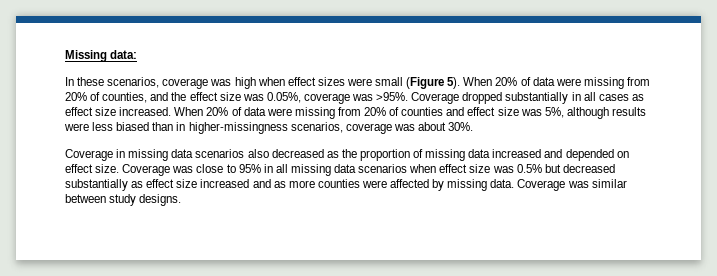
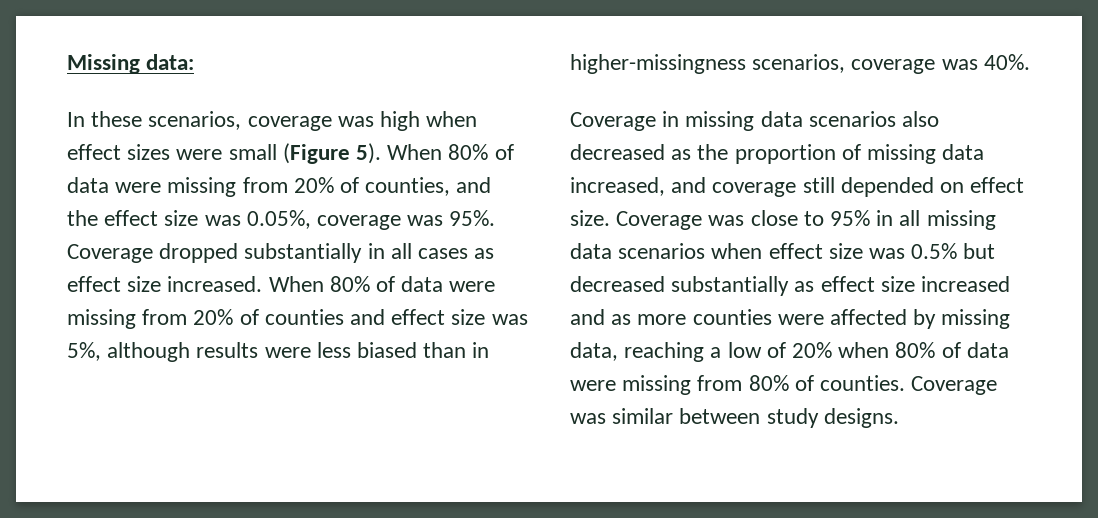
[495,77,518,86] 20% -> [448,144,489,160] 80%
[376,92,409,101] >95%. -> [449,210,496,226] 95%.
[206,107,229,116] 20% -> [329,276,370,292] 80%
[417,122,474,131] about 30%. -> [983,54,1030,70] 40%.
[492,149,563,158] increased and -> [570,177,835,197] increased, and coverage still
[490,179,515,188] data. -> [570,342,1009,362] [570,375,906,395] data, reaching a low of 20% when 80% of data were missing from 80% of counties.

